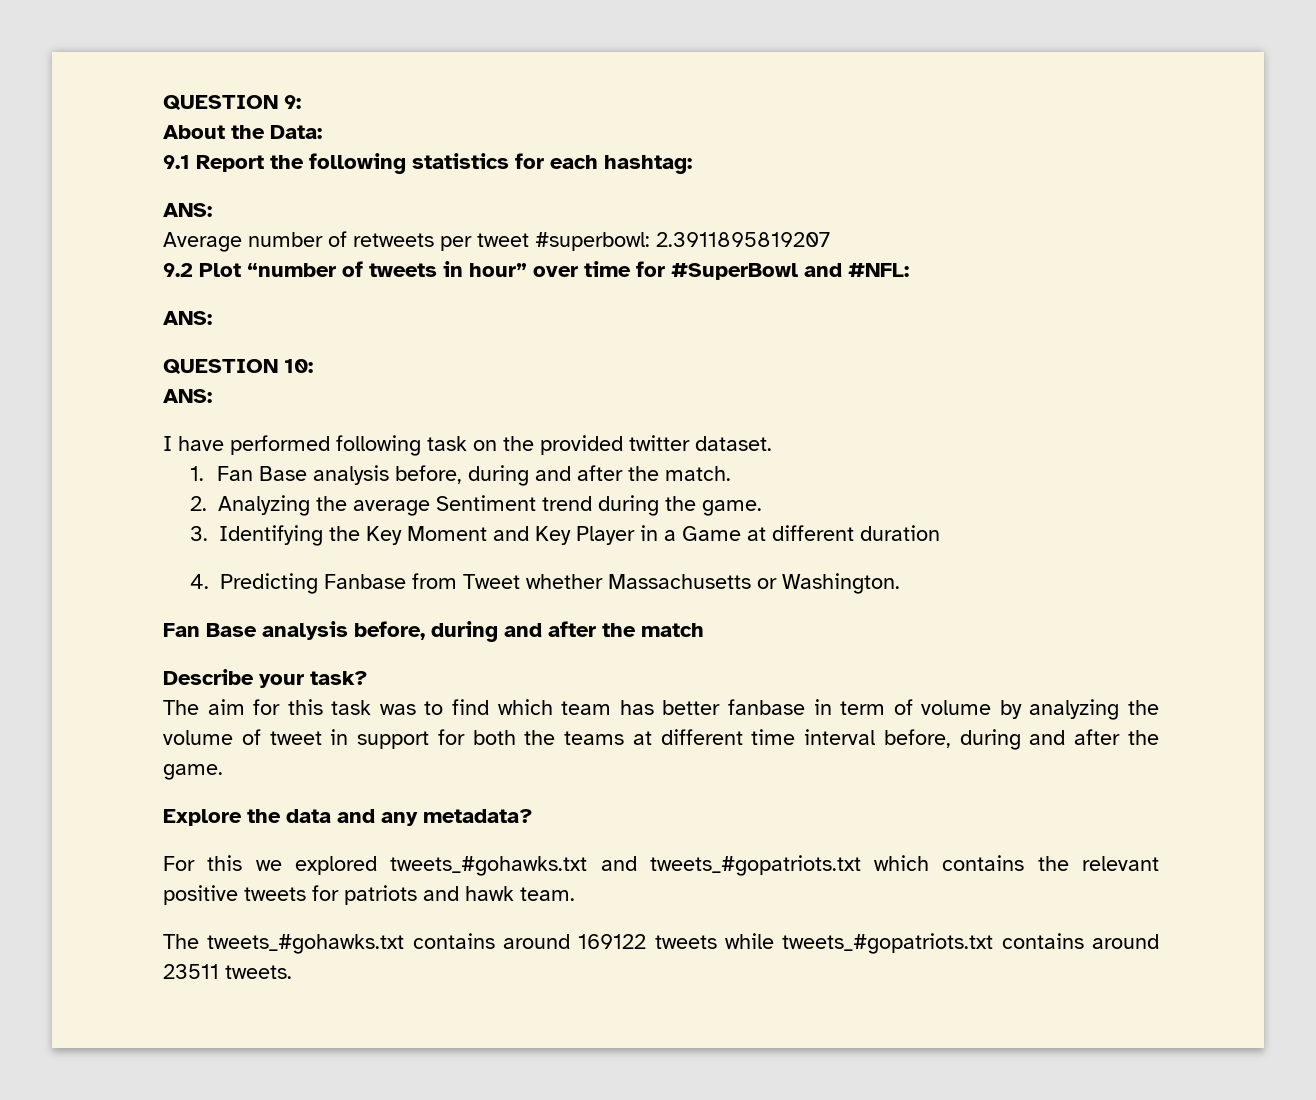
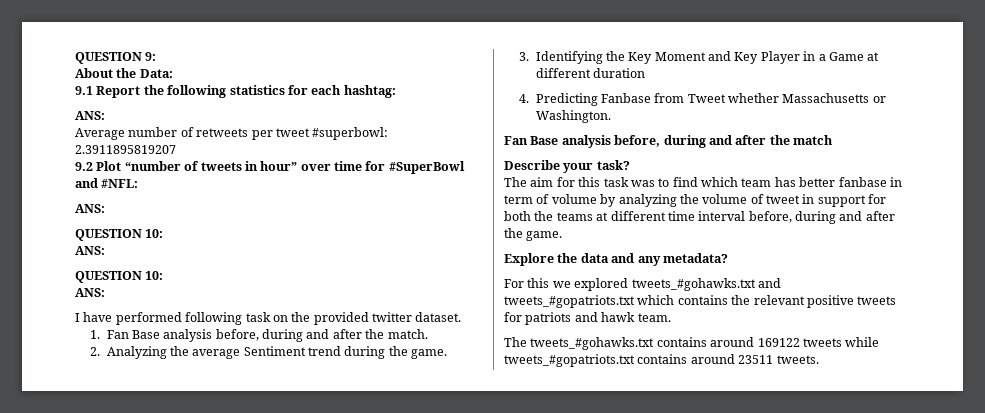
(212, 396) none -> [75,271,164,283] [75,288,105,297] // QUESTION 10: // ANS:

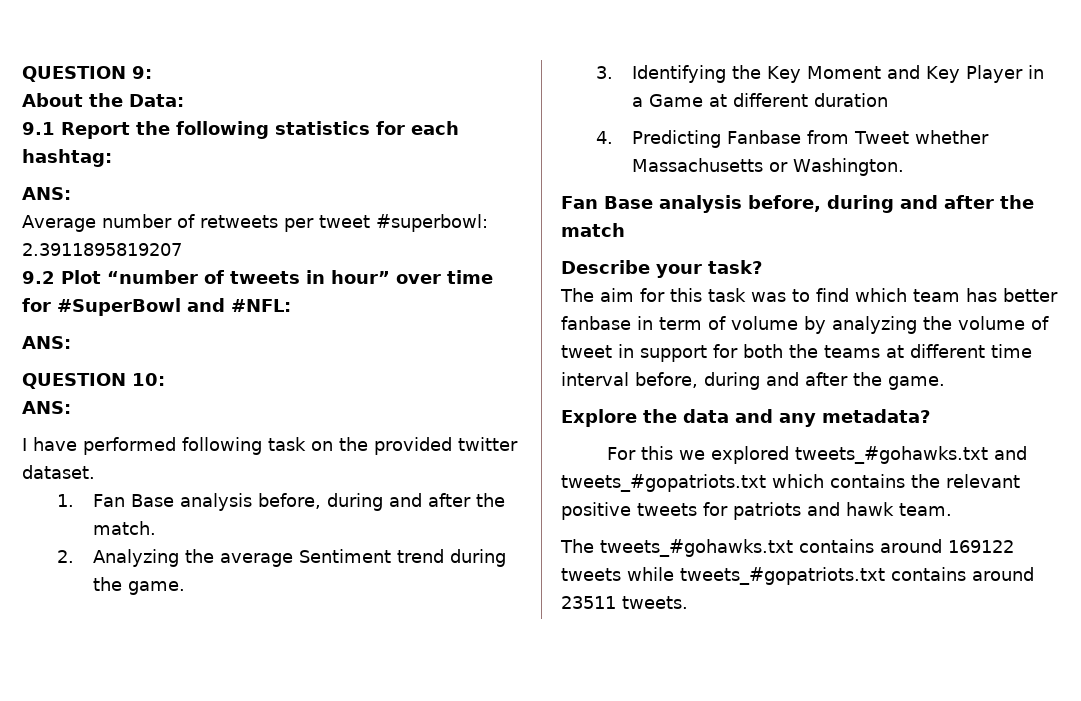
[75,271,164,283] [75,288,105,297] // QUESTION 10: // ANS: -> (71, 407) none

